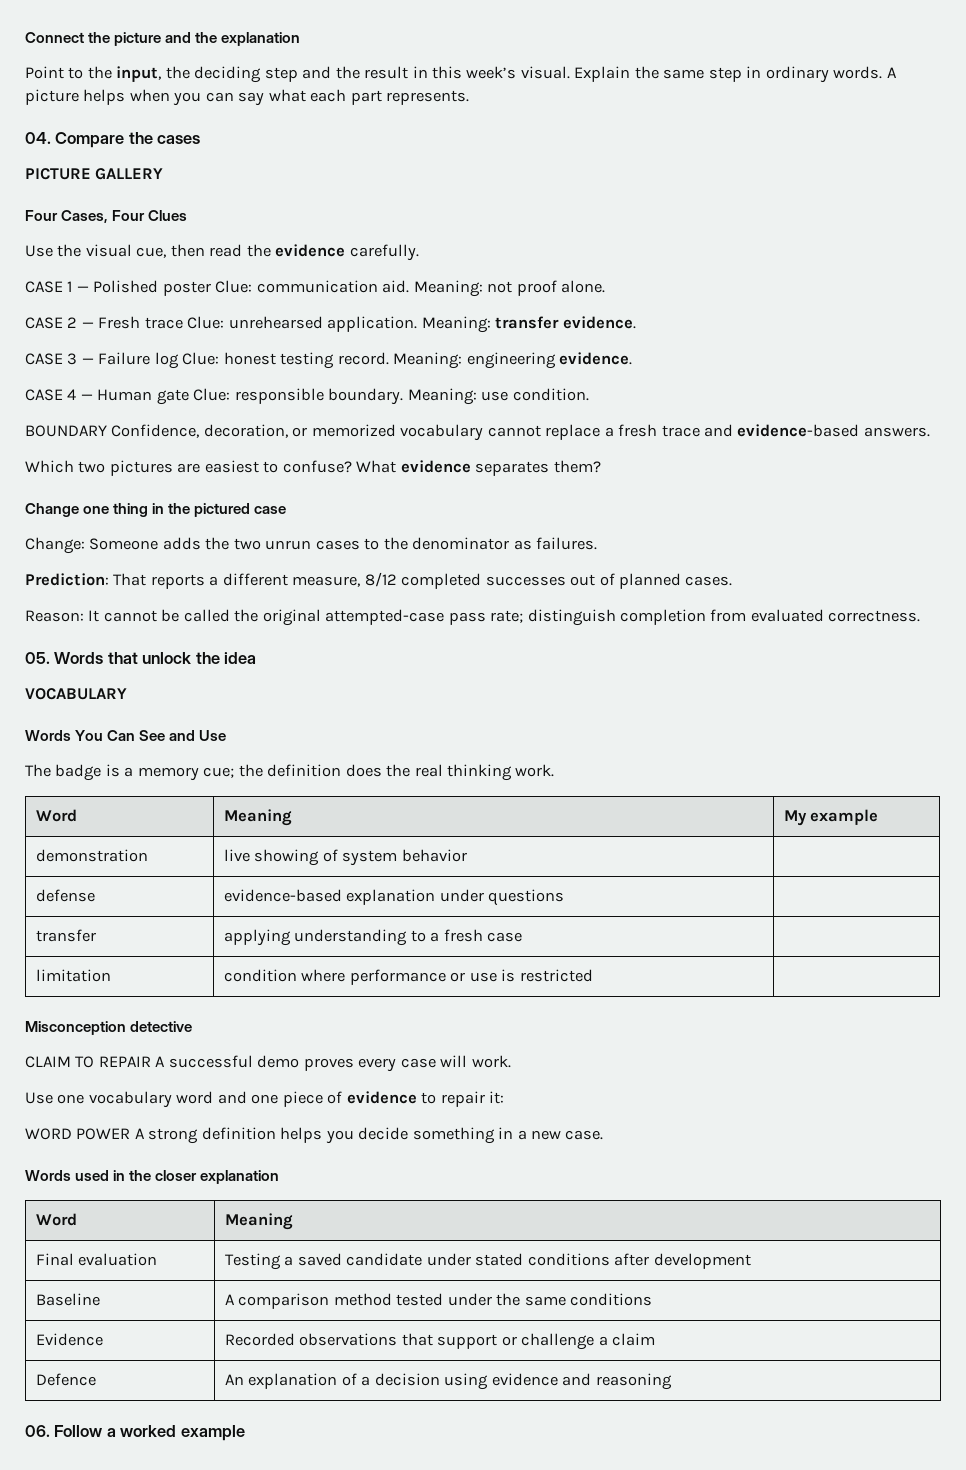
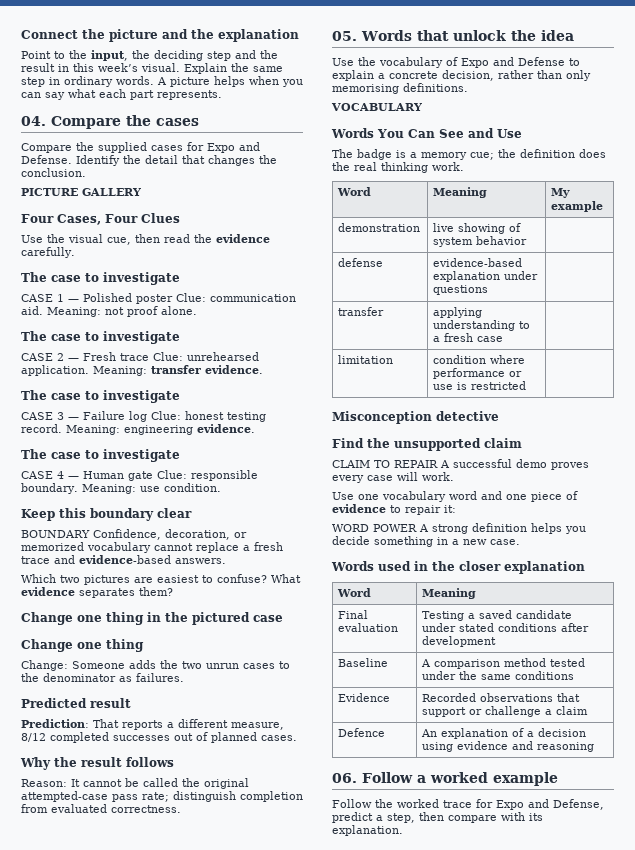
(201, 139) none -> [21,142,260,153] [21,155,277,166] [21,168,86,177] // Compare the supplied cases for Expo and Defense. Identify the detail that changes the conclusion.
(419, 252) none -> [21,272,180,285] // The case to investigate
(606, 286) none -> [21,331,180,344] // The case to investigate
(636, 322) none -> [21,390,180,403] // The case to investigate
(633, 358) none -> [21,449,180,462] // The case to investigate
(589, 394) none -> [21,508,192,521] // Keep this boundary clear
(287, 510) none -> [21,639,144,652] // Change one thing
(598, 543) none -> [21,698,131,708] // Predicted result
(733, 581) none -> [20,757,174,770] // Why the result follows
(257, 658) none -> [332,57,580,68] [332,70,591,81] [332,83,468,94] // Use the vocabulary of Expo and Defense to explain a concrete decision, rather than only memorising definitions.
(193, 1026) none -> [332,438,522,451] // Find the unsupported claim
(245, 1433) none -> [332,799,604,810] [332,812,543,823] [332,825,403,836] // Follow the worked trace for Expo and Defense, predict a step, then compare with its explanation.

